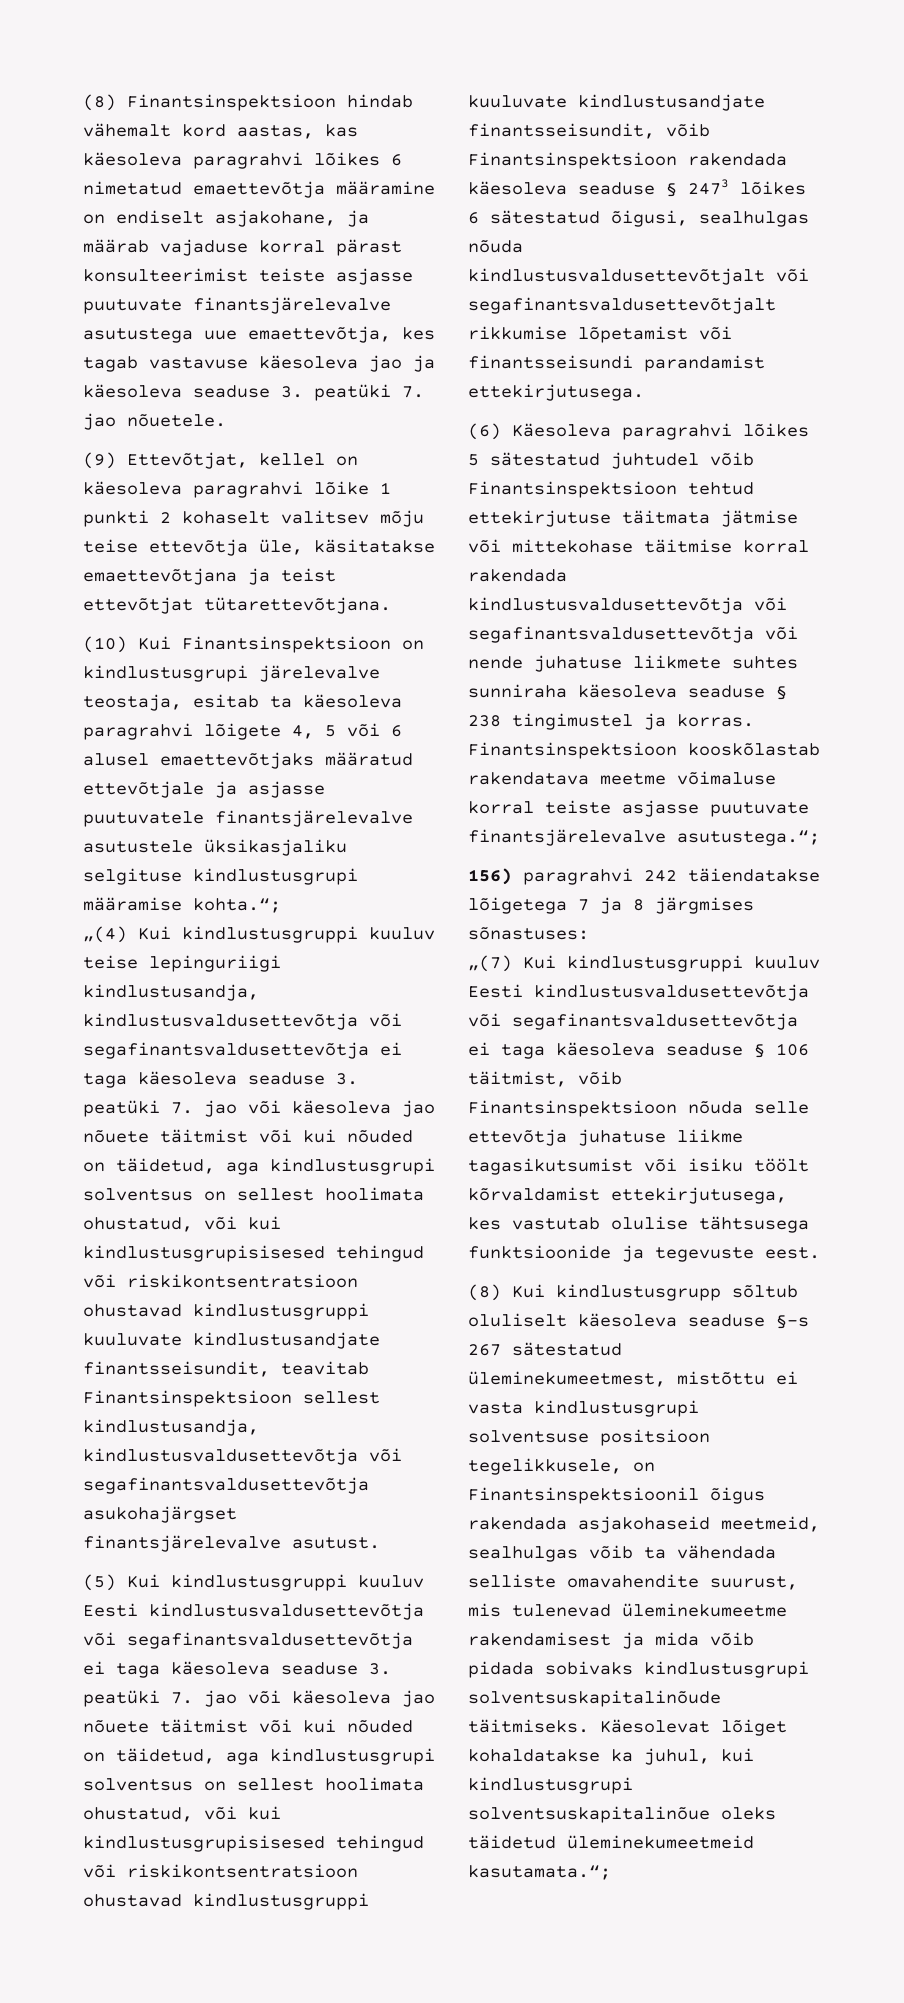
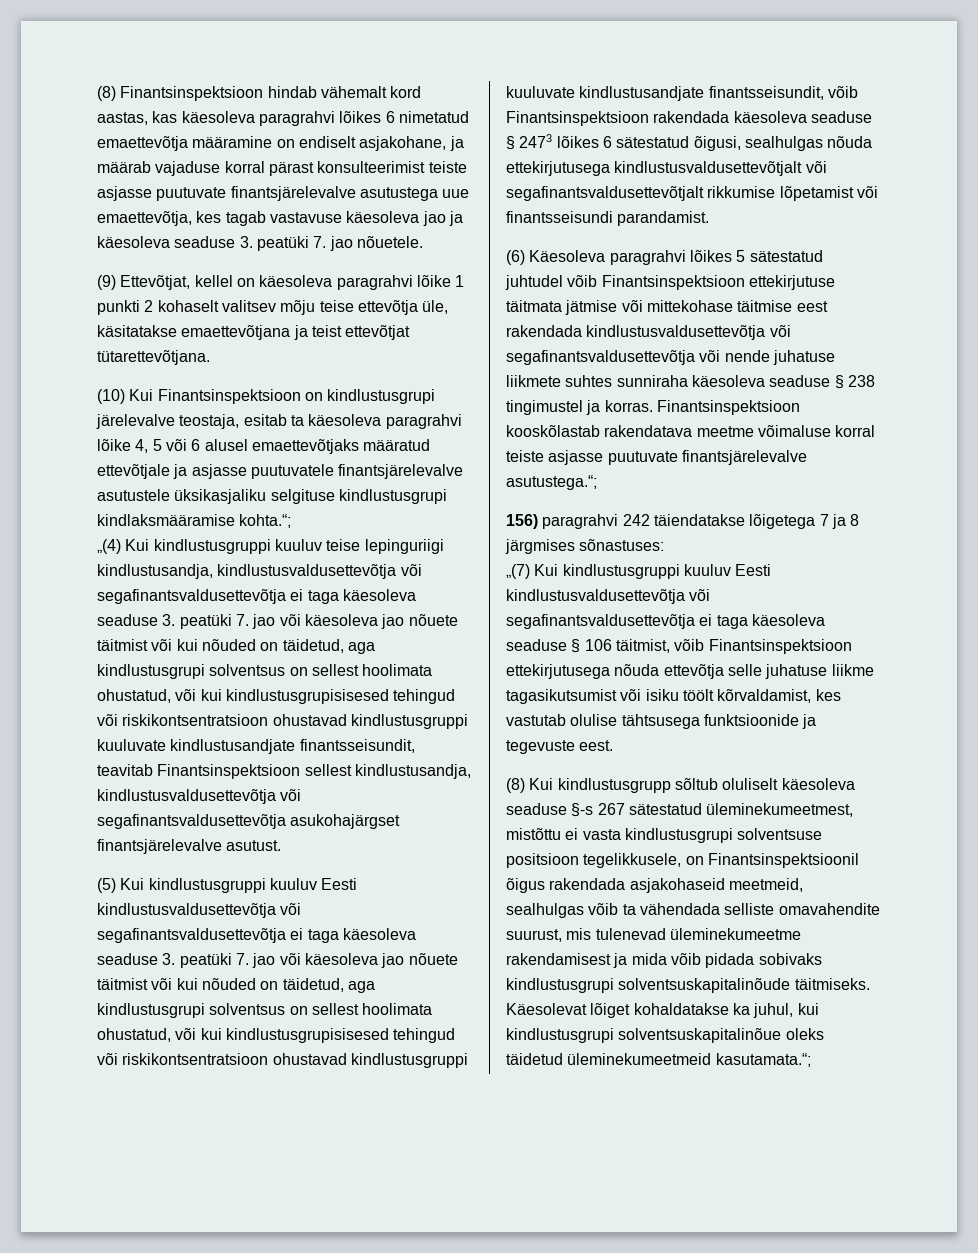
[204,723,281,740] lõigete -> [97,439,131,451] lõike
[83,897,182,911] määramise -> [97,514,235,526] kindlaksmääramise
(523, 246) none -> [506,161,610,176] ettekirjutusega
[644,355,765,372] [468,384,644,401] parandamist ettekirjutusega. -> [617,211,710,226] parandamist.
[688,482,754,495] tehtud -> (745, 282) none
[743,540,809,553] korral -> [796,301,828,312] eest
[688,1100,809,1114] [468,1129,567,1146] nõuda selle ettevõtja -> [506,664,762,679] ettekirjutusega nõuda ettevõtja selle
[468,1187,787,1204] kõrvaldamist ettekirjutusega, -> [717,689,812,703] kõrvaldamist,

